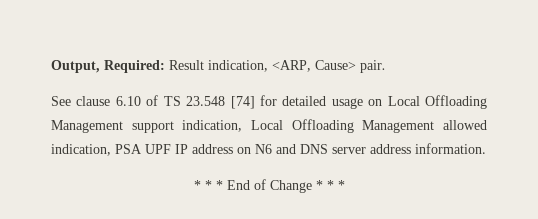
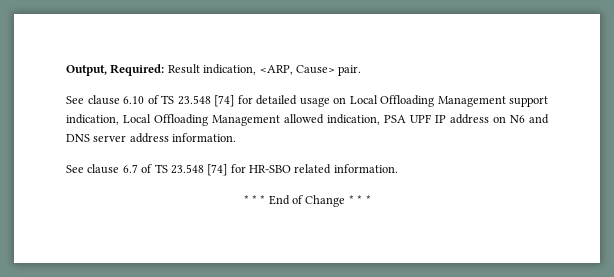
(486, 148) none -> [66,164,398,176] // See clause 6.7 of TS 23.548 [74] for HR-SBO related information.

